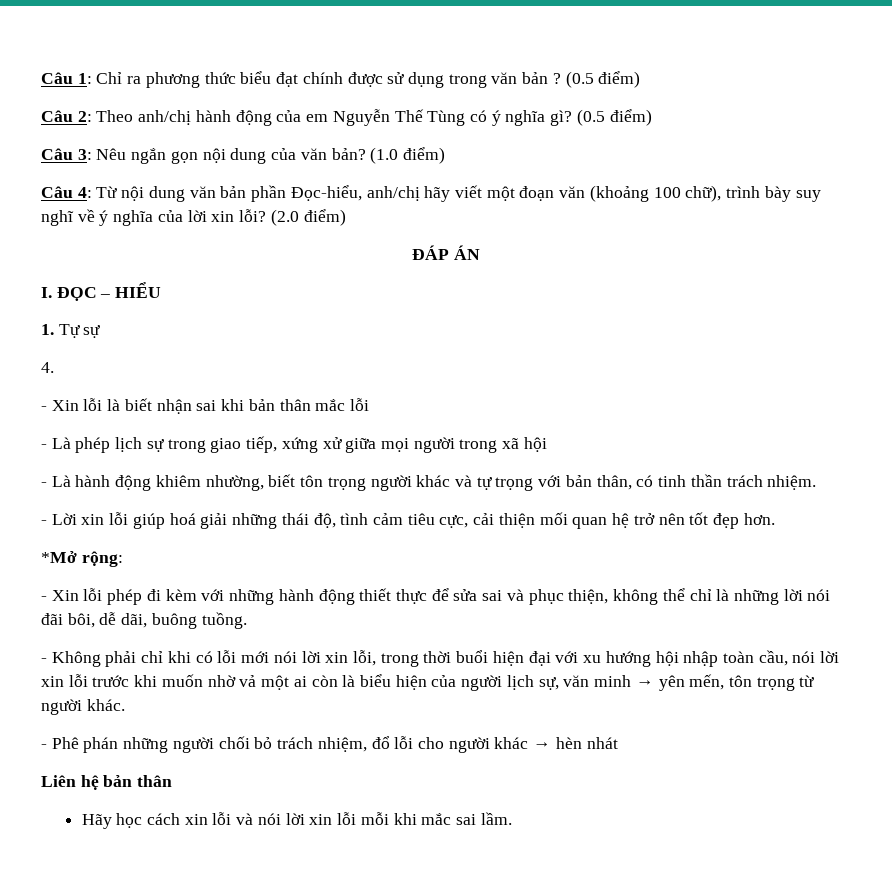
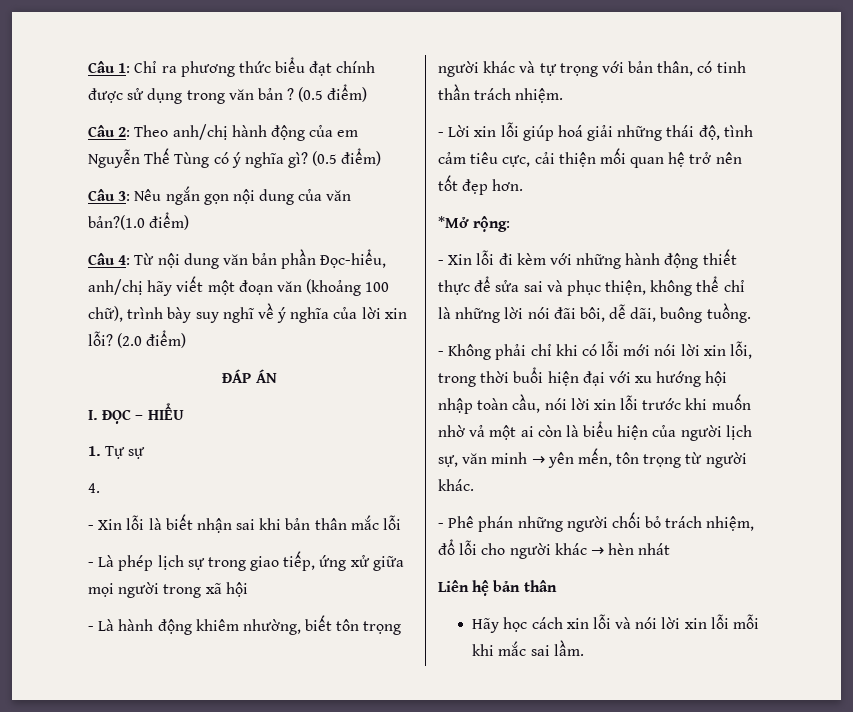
[331,147,399,164] bản? (1.0 -> [88,215,145,230] bản?(1.0
[281,437,318,453] xứng -> [319,555,347,571] ứng
[107,589,143,605] phép -> (495, 257) none

